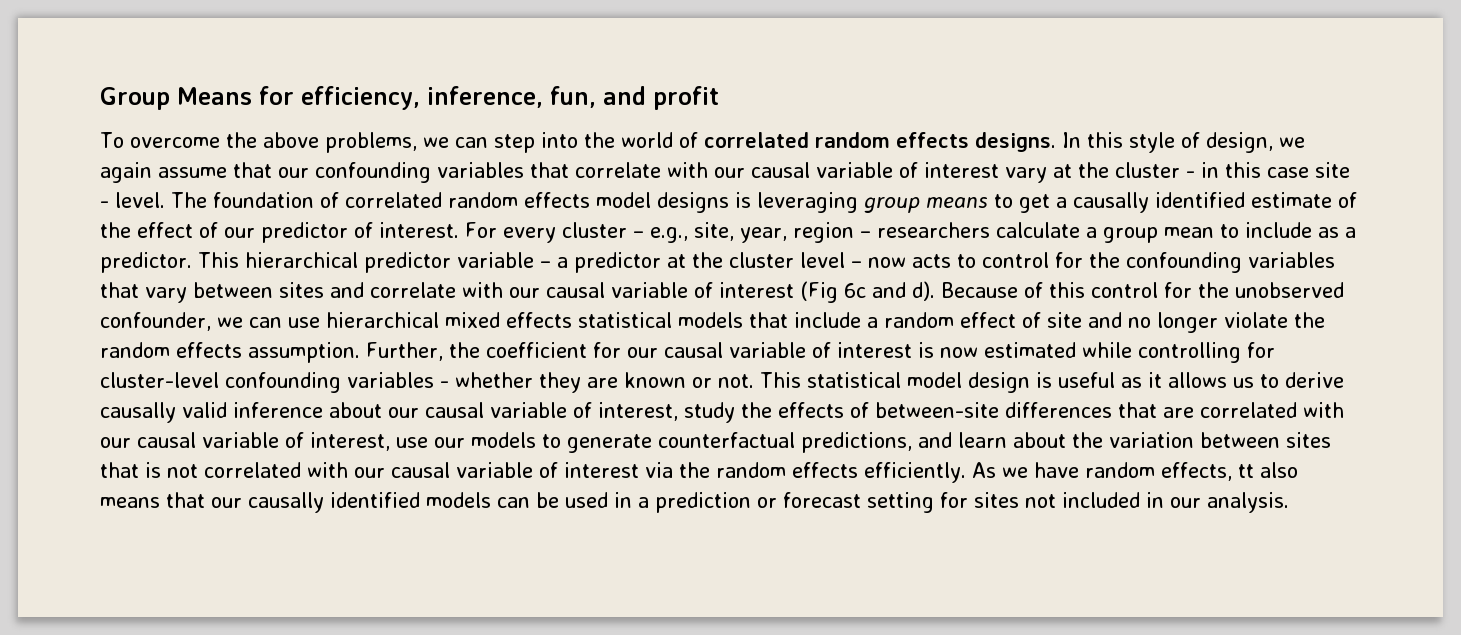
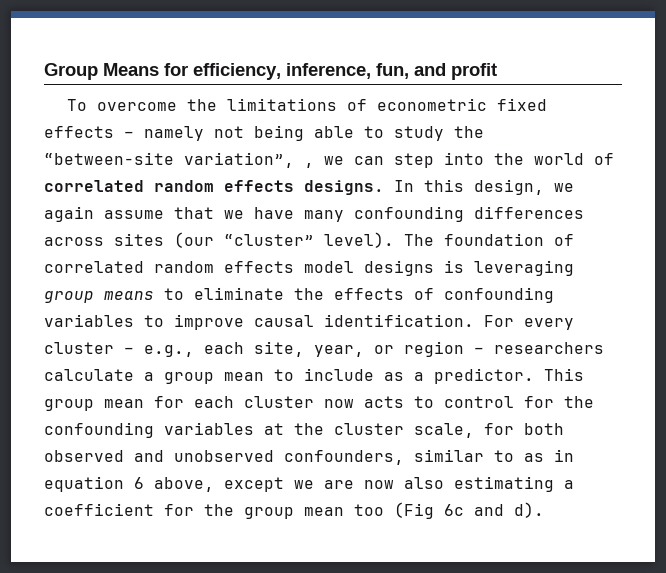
[262,132,417,153] above problems, -> [226,98,547,111] [44,125,484,141] [44,152,314,168] limitations of econometric fixed effects – namely not being able to study the “between-site variation”, ,
[1128,132,1200,153] style of -> (464, 185) none
[278,162,1350,183] [100,192,165,208] our confounding variables that correlate with our causal variable of interest vary at the cluster - in this case site - level. -> [224,206,584,222] [44,232,394,248] we have many confounding differences across sites (our “cluster” level).
[1019,192,1357,213] [100,222,459,243] get a causally identified estimate of the effect of our predictor of interest. -> [194,287,554,303] [44,314,474,330] eliminate the effects of confounding variables to improve causal identification.
(688, 235) none -> [204,342,244,354] each
(787, 235) none -> [374,345,394,354] or
[244,252,862,273] hierarchical predictor variable – a predictor at the cluster level – -> [44,396,314,411] group mean for each cluster
[100,281,1344,303] [100,312,1325,333] [100,342,1275,363] [100,372,1344,393] [100,402,1344,423] [100,432,1331,453] [100,462,1298,483] [100,492,1289,513] that vary between sites and correlate with our causal variable of interest (Fig 6c and d). Because of this control for the unobserved confounder, we can use hierarchical mixed effects statistical models that include a random effect of site and no longer violate the random effects assumption. Further, the coefficient for our causal variable of interest is now estimated while controlling for cluster-level confounding variables - whether they are known or not. This statistical model design is useful as it allows us to derive causally valid inference about our causal variable of interest, study the effects of between-site differences that are correlated with our causal variable of interest, use our models to generate counterfactual predictions, and learn about the variation between sites that is not correlated with our causal variable of interest via the random effects efficiently. As we have random effects, tt also means that our causally identified models can be used in a prediction or forecast setting for sites not included in our analysis. -> [264,423,564,438] [44,449,574,465] [44,476,574,492] [44,502,544,519] at the cluster scale, for both observed and unobserved confounders, similar to as in equation 6 above, except we are now also estimating a coefficient for the group mean too (Fig 6c and d).

